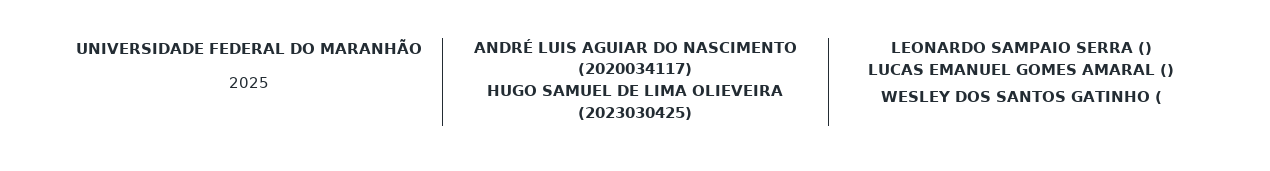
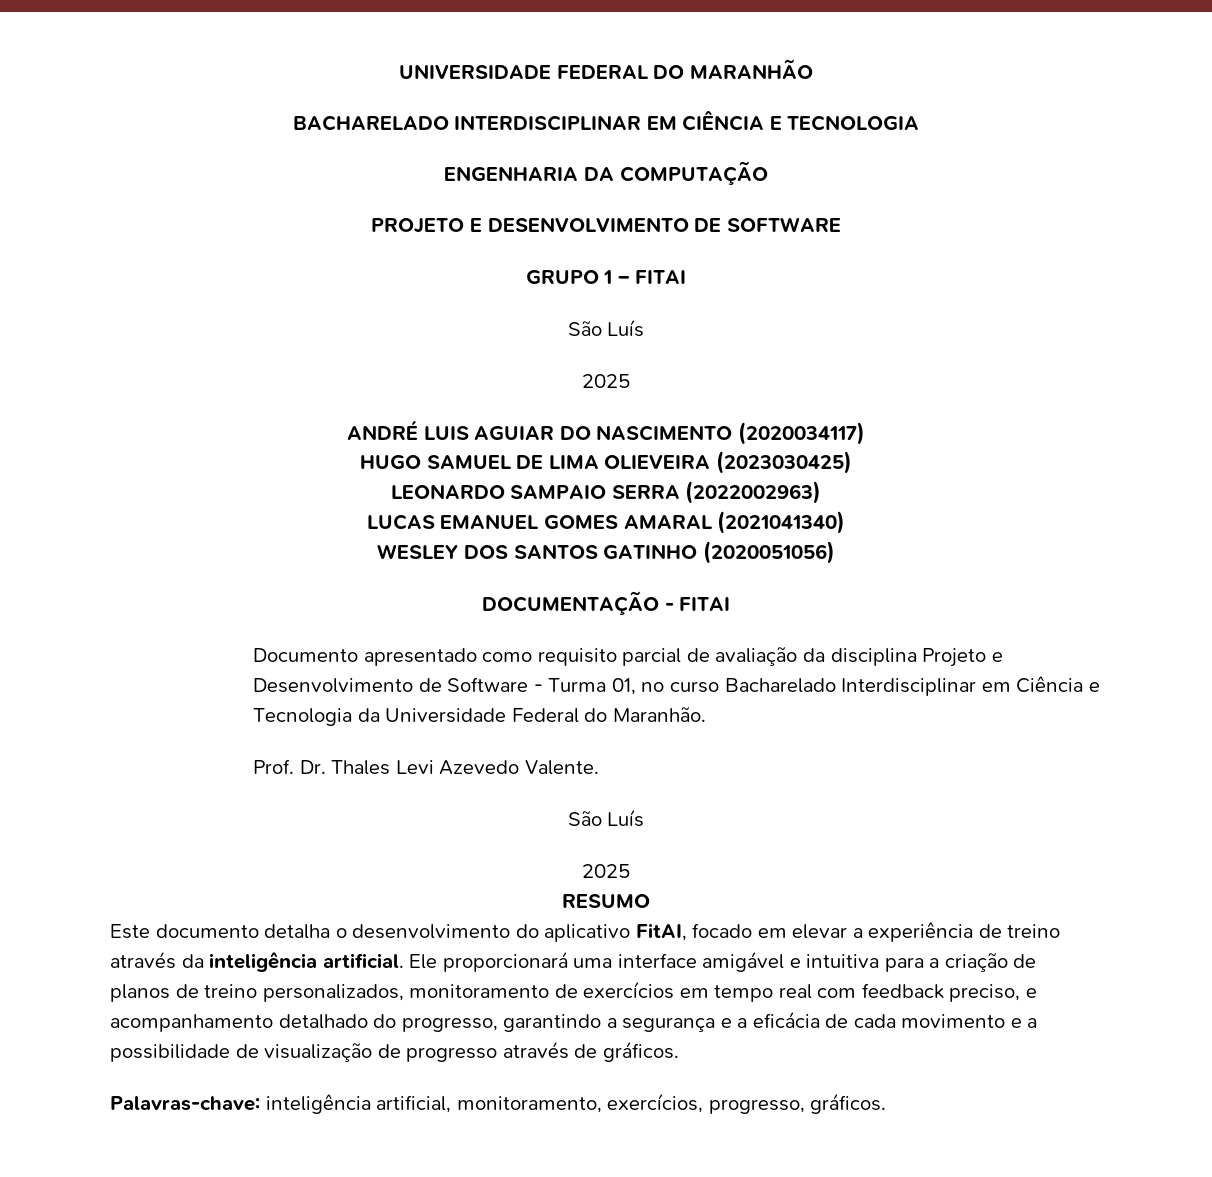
(422, 46) none -> [292,110,920,131] [444,161,768,185] [371,217,841,234] [525,270,687,284] [567,319,645,337] // BACHARELADO INTERDISCIPLINAR EM CIÊNCIA E TECNOLOGIA // ENGENHARIA DA COMPUTAÇÃO // PROJETO E DESENVOLVIMENTO DE SOFTWARE // GRUPO 1 – FITAI // São Luís
[1137,42,1152,55] () -> [685,481,822,504] (2022002963)
[1160,64,1174,77] () -> [717,511,846,534] (2021041340)
[1154,91,1162,104] ( -> [702,541,835,564] [481,591,731,615] [253,647,1003,667] [253,676,1100,696] [253,707,706,726] [253,759,599,775] [567,809,645,827] [582,864,630,878] [562,894,650,908] [110,922,1061,942] [110,951,1037,972] [110,981,1037,1002] [110,1011,1038,1032] [110,1041,679,1062] [110,1093,887,1114] (2020051056) // DOCUMENTAÇÃO - FITAI // Documento apresentado como requisito parcial de avaliação da disciplina Projeto e Desenvolvimento de Software - Turma 01, no curso Bacharelado Interdisciplinar em Ciência e Tecnologia da Universidade Federal do Maranhão. // Prof. Dr. Thales Levi Azevedo Valente. // São Luís // 2025 // RESUMO // Este documento detalha o desenvolvimento do aplicativo FitAI, focado em elevar a experiência de treino através da inteligência artificial. Ele proporcionará uma interface amigável e intuitiva para a criação de planos de treino personalizados, monitoramento de exercícios em tempo real com feedback preciso, e acompanhamento detalhado do progresso, garantindo a segurança e a eficácia de cada movimento e a possibilidade de visualização de progresso através de gráficos. // Palavras-chave: inteligência artificial, monitoramento, exercícios, progresso, gráficos.

